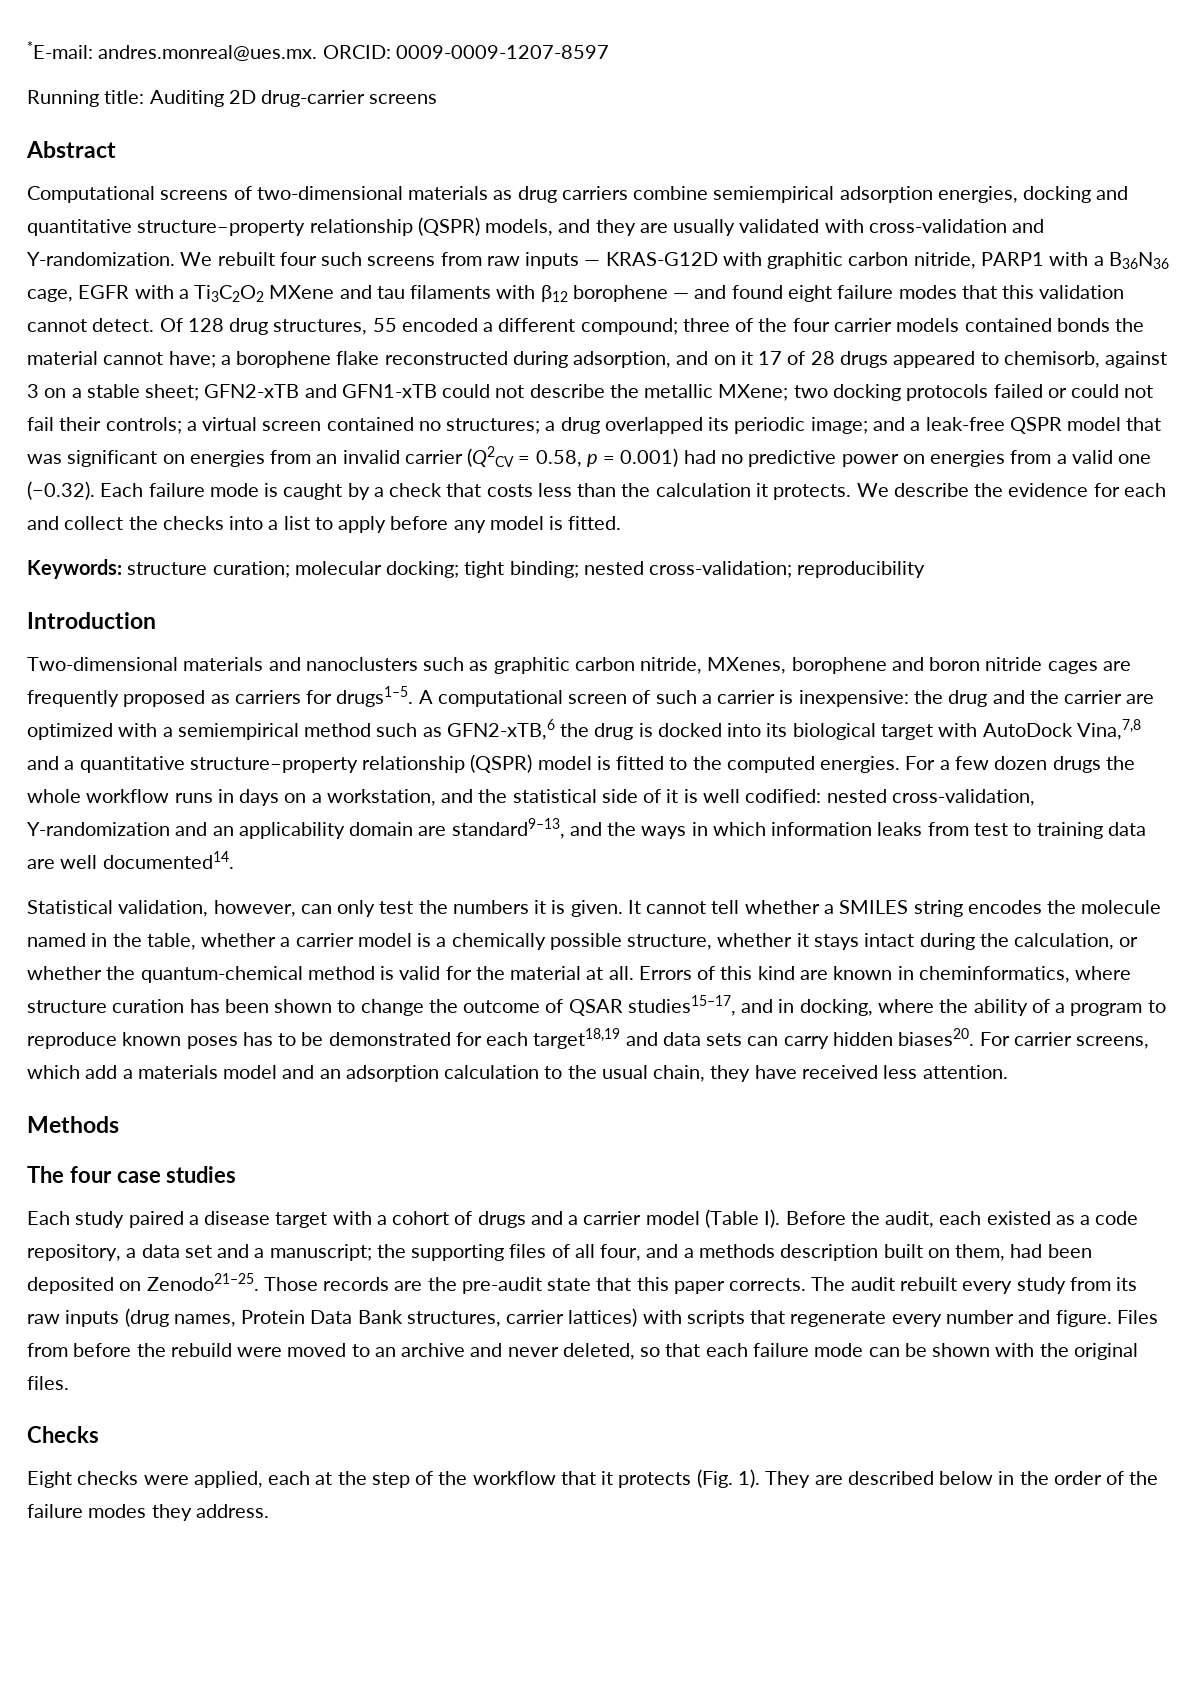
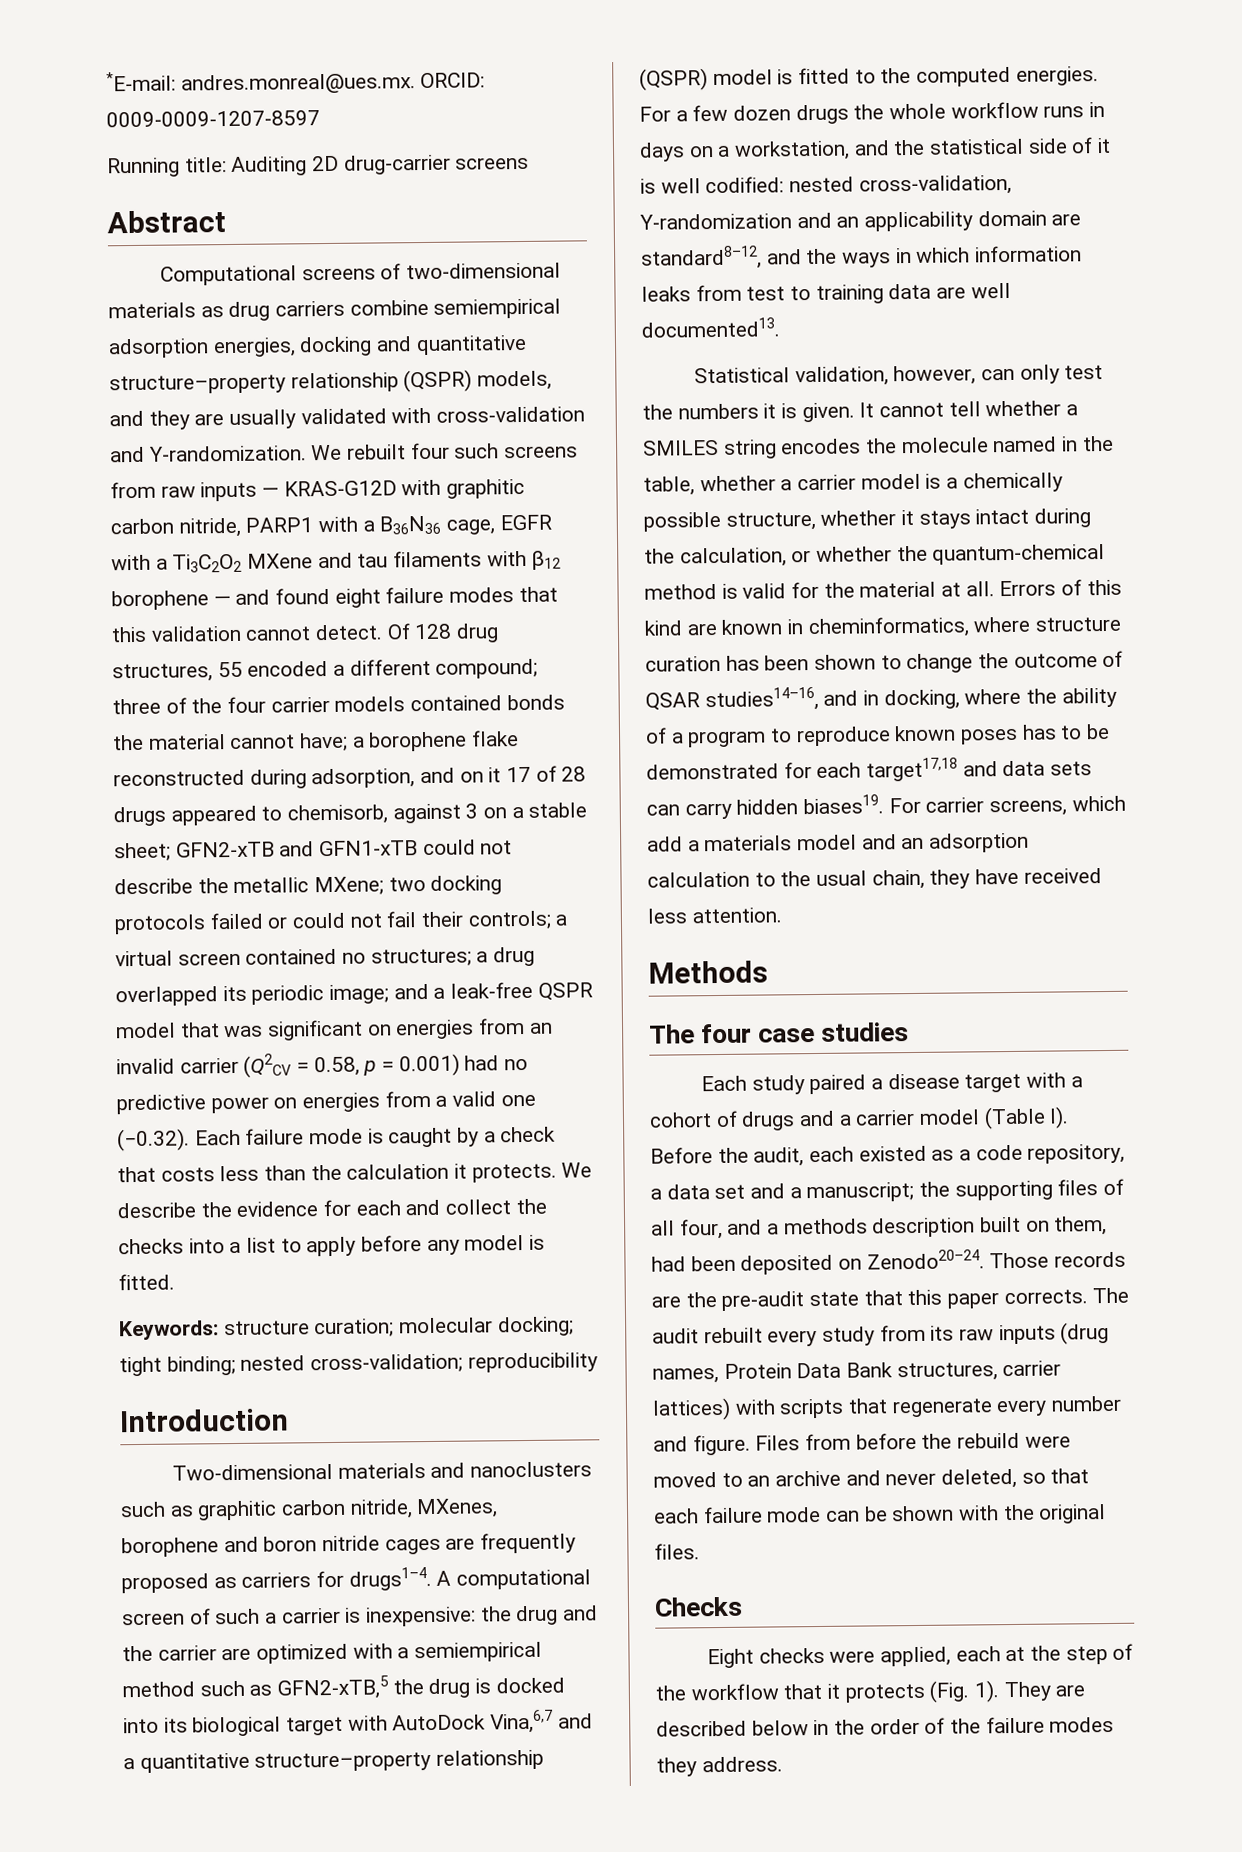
[336,686,414,707] drugs1–5. -> [348,1566,432,1591] drugs1–4.
[446,719,555,740] GFN2-xTB,6 -> [277,1675,390,1700] GFN2-xTB,5
[1076,719,1141,740] Vina,7,8 -> [490,1709,554,1734] Vina,6,7
[451,818,565,839] standard9–13, -> [641,245,762,270] standard8–12,
[102,851,234,869] documented14. -> [641,317,780,338] documented13.
[627,995,736,1016] studies15–17, -> [704,686,819,712] studies14–16,
[533,1028,621,1049] target18,19 -> [866,757,959,782] target17,18
[898,1028,975,1046] biases20. -> [803,794,885,815] biases19.
[146,1273,259,1291] Zenodo21–25. -> [866,1249,985,1270] Zenodo20–24.

